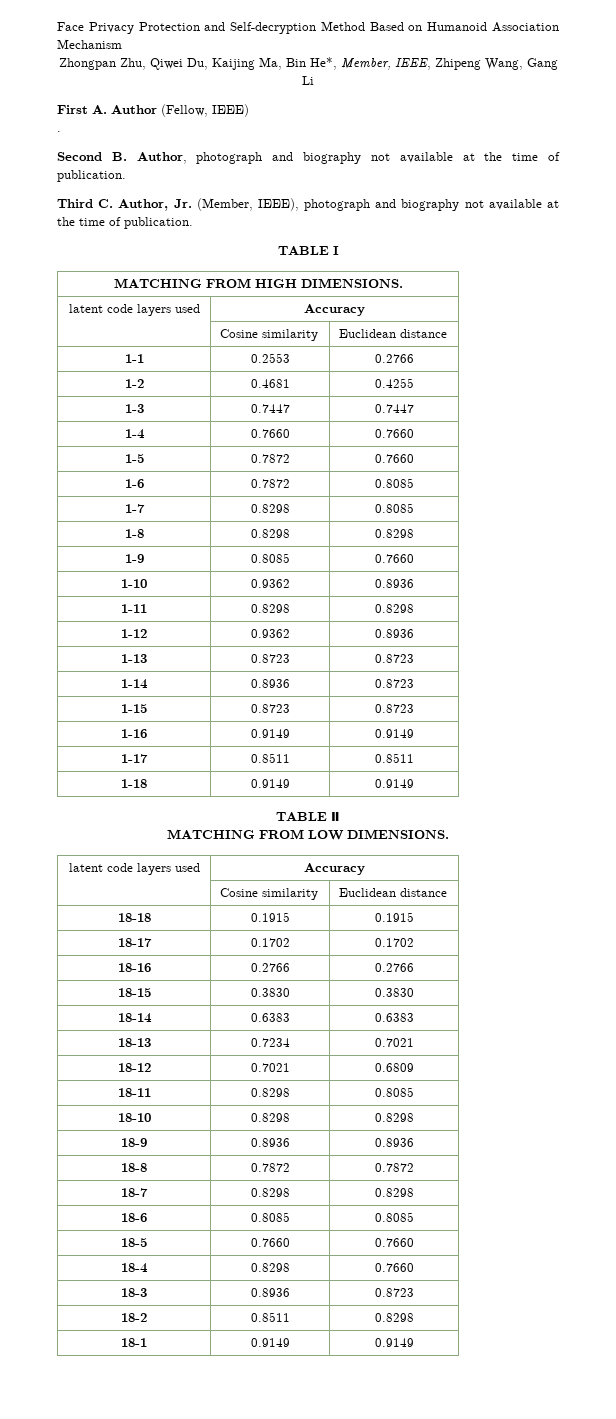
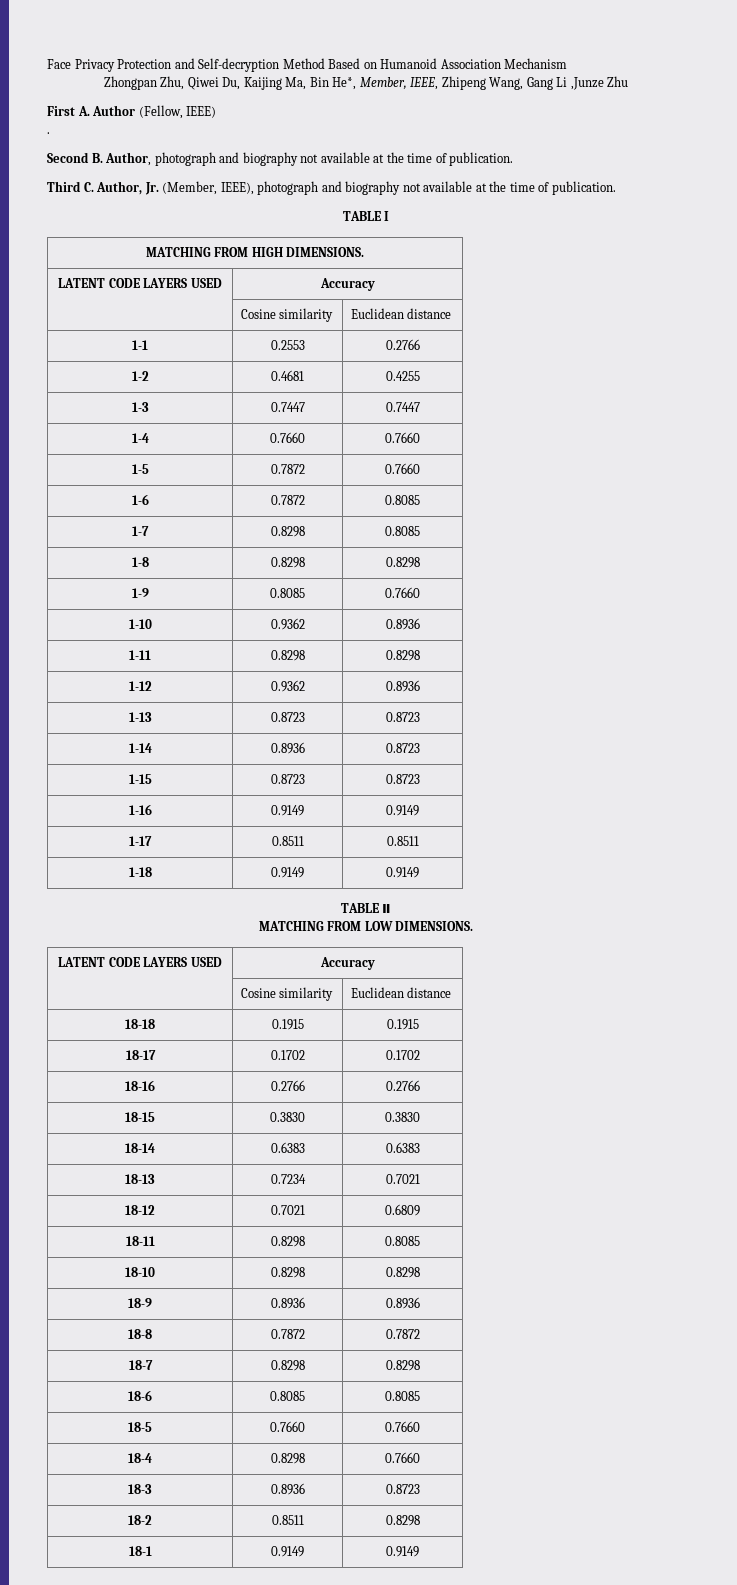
(314, 80) none -> [570,76,629,90] ,Junze Zhu
[68,304,200,316] latent code layers used -> [58,278,222,288] LATENT CODE LAYERS USED
[68,863,200,875] latent code layers used -> [58,957,222,967] LATENT CODE LAYERS USED

